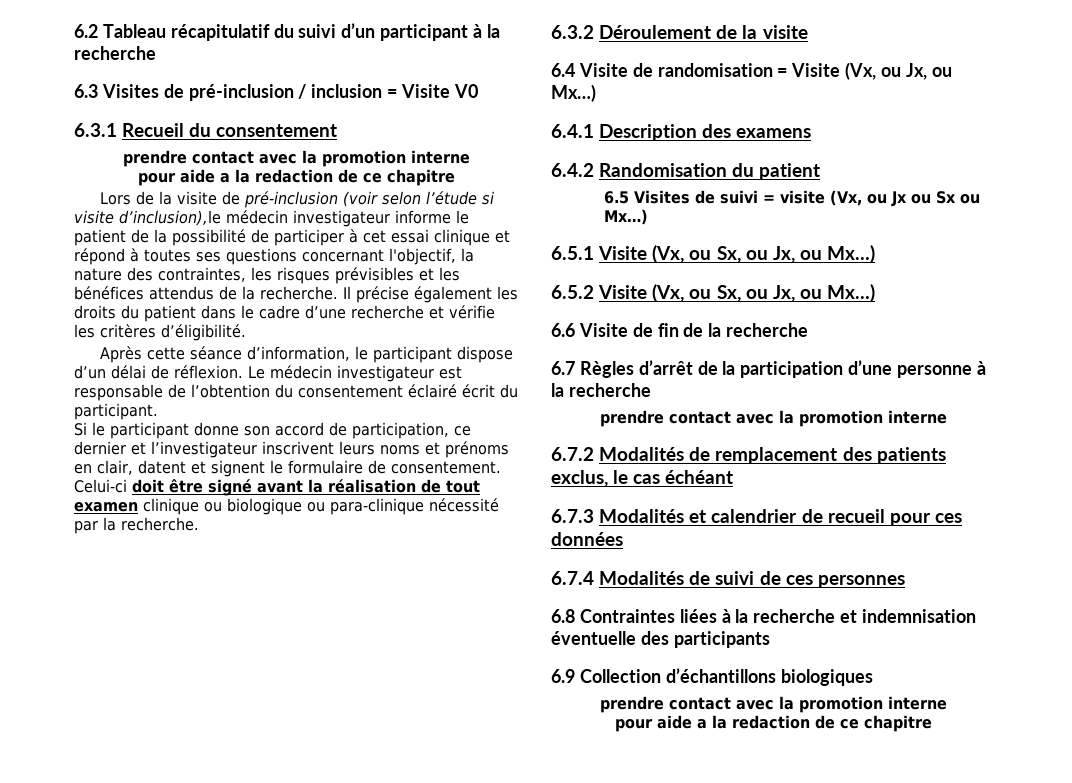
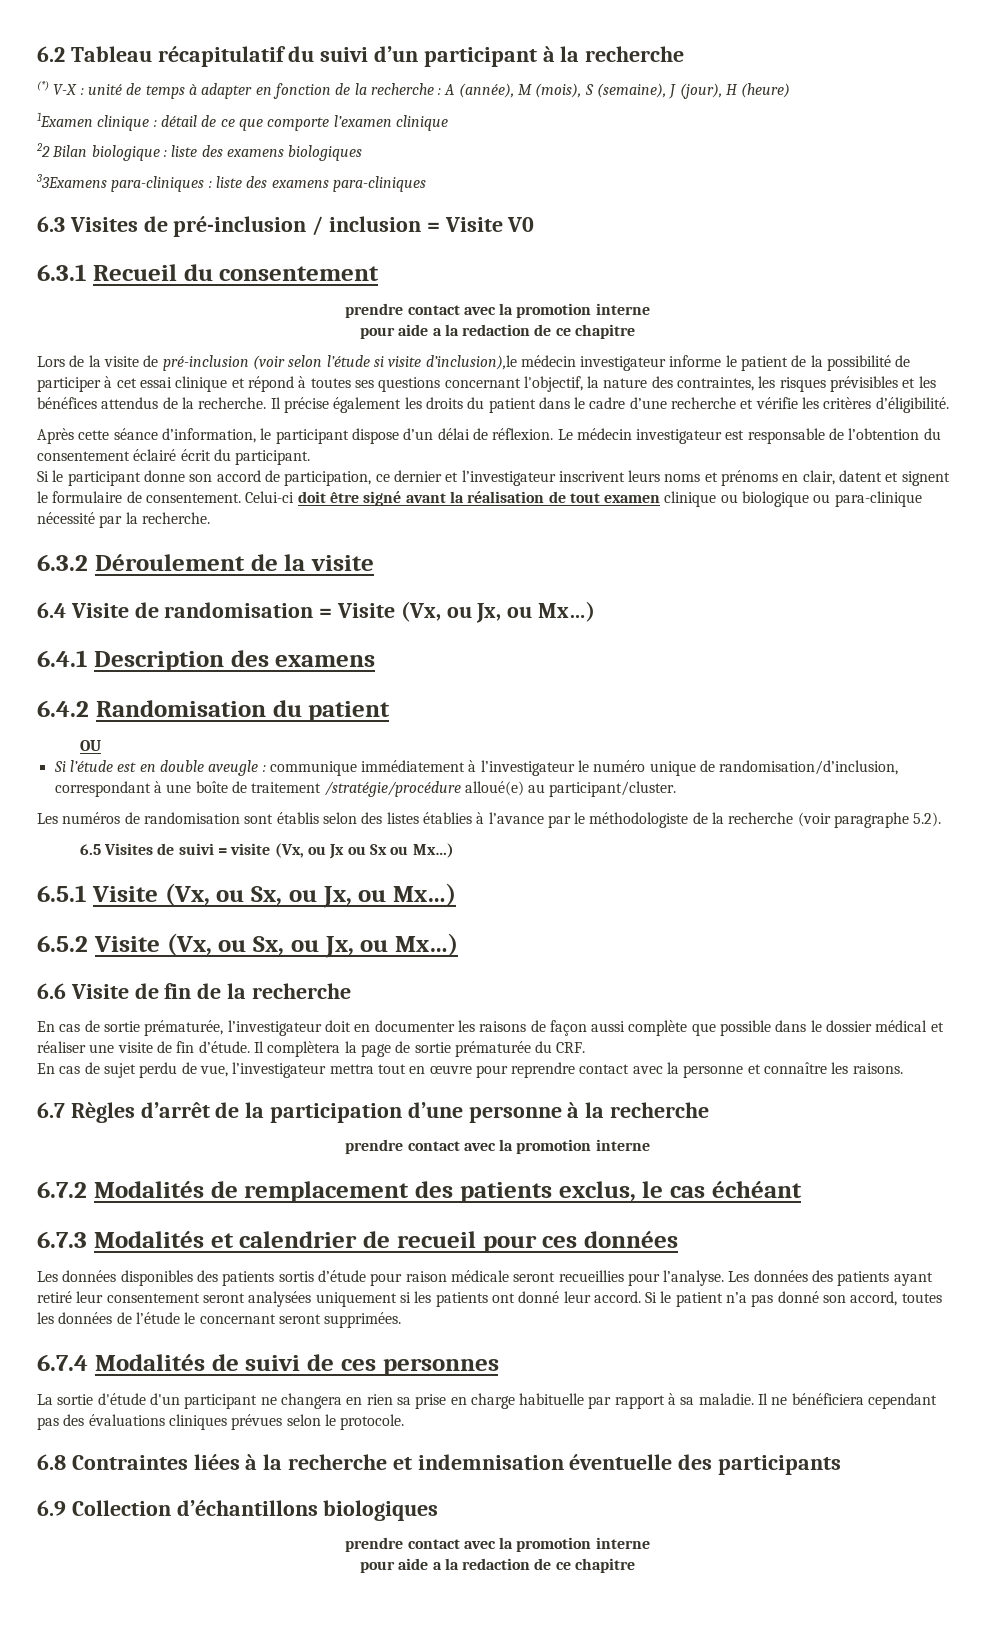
(156, 53) none -> [37,81,791,99] [37,112,448,131] [36,143,363,161] [36,174,426,192] // (*) V-X : unité de temps à adapter en fonction de la recherche : A (année), M (mois), S (semaine), J (jour), H (heure) // 1Examen clinique : détail de ce que comporte l’examen clinique // 22 Bilan biologique : liste des examens biologiques // 33Examens para-cliniques : liste des examens para-cliniques
(821, 171) none -> [79,740,101,751] [53,760,899,776] [54,781,677,797] [37,812,942,828] // OU // Si l’étude est en double aveugle : communique immédiatement à l’investigateur le numéro unique de randomisation/d’inclusion, correspondant à une boîte de traitement /stratégie/procédure alloué(e) au participant/cluster. // Les numéros de randomisation sont établis selon des listes établies à l’avance par le méthodologiste de la recherche (voir paragraphe 5.2).
(809, 330) none -> [37,1020,944,1036] [37,1041,586,1057] [37,1062,903,1078] // En cas de sortie prématurée, l’investigateur doit en documenter les raisons de façon aussi complète que possible dans le dossier médical et réaliser une visite de fin d’étude. Il complètera la page de sortie prématurée du CRF. // En cas de sujet perdu de vue, l’investigateur mettra tout en œuvre pour reprendre contact avec la personne et connaître les raisons.
(623, 539) none -> [37,1270,933,1286] [37,1291,942,1307] [37,1312,402,1328] // Les données disponibles des patients sortis d’étude pour raison médicale seront recueillies pour l’analyse. Les données des patients ayant retiré leur consentement seront analysées uniquement si les patients ont donné leur accord. Si le patient n’a pas donné son accord, toutes les données de l’étude le concernant seront supprimées.
(905, 581) none -> [37,1393,938,1409] [37,1414,405,1430] // La sortie d'étude d'un participant ne changera en rien sa prise en charge habituelle par rapport à sa maladie. Il ne bénéficiera cependant pas des évaluations cliniques prévues selon le protocole.

